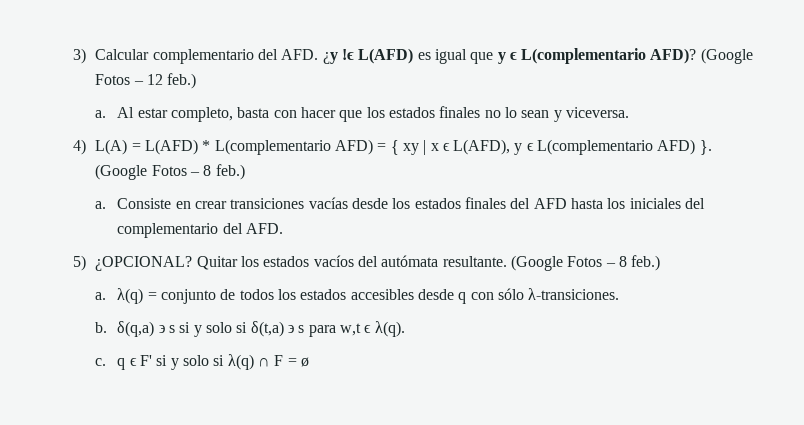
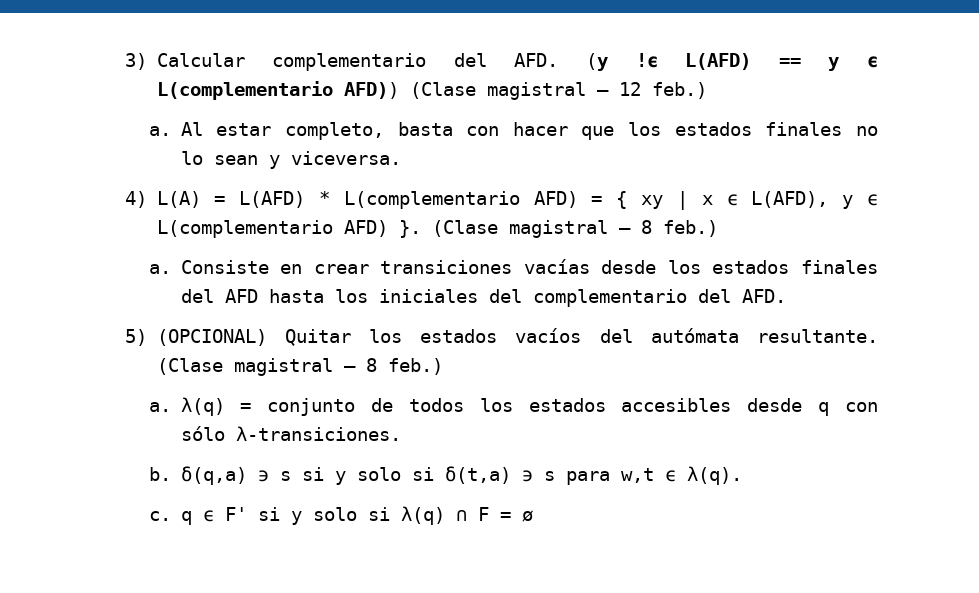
[322,52,338,64] ¿y -> [585,53,608,71] (y
[417,48,753,64] [95,74,131,85] es igual que y ϵ L(complementario AFD)? (Google Fotos -> [778,56,878,71] [156,81,586,100] == y ϵ L(complementario AFD)) (Clase magistral
[95,164,187,180] (Google Fotos -> [431,220,608,238] (Clase magistral
[95,256,193,271] ¿OPCIONAL? -> [156,329,267,346] (OPCIONAL)
[510,255,603,271] (Google Fotos -> [156,358,333,376] (Clase magistral

